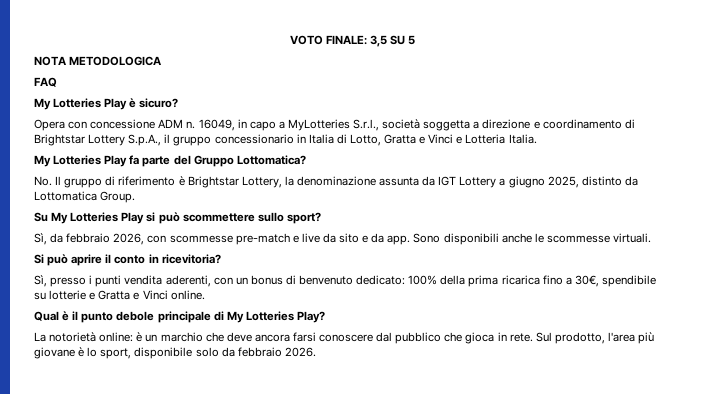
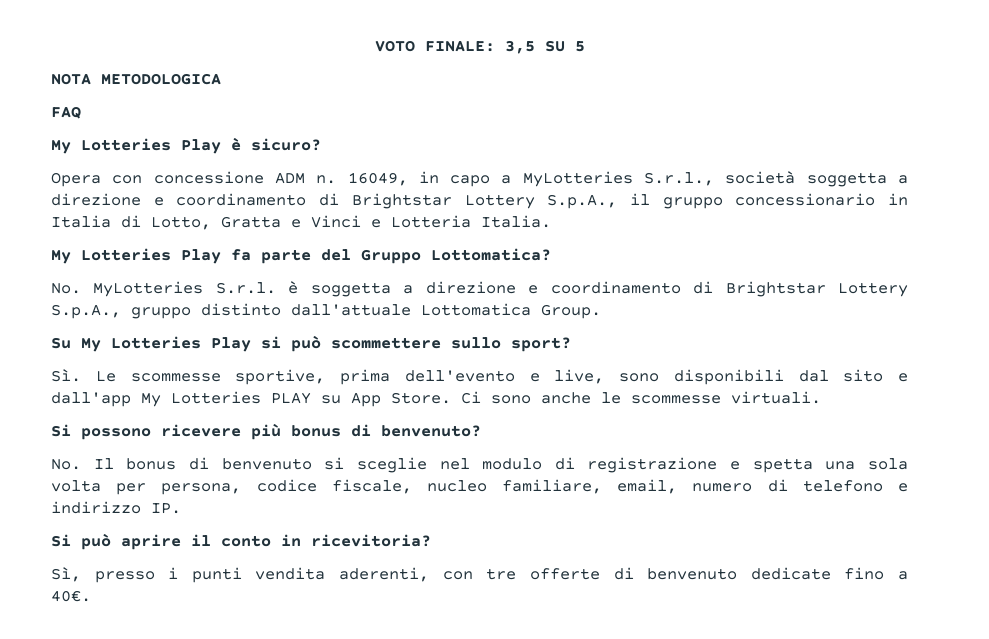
[55,176,638,188] Il gruppo di riferimento è Brightstar Lottery, la denominazione assunta da IGT Lottery a giugno 2025, distinto da -> [93,281,908,297] [51,303,411,319] MyLotteries S.r.l. è soggetta a direzione e coordinamento di Brightstar Lottery S.p.A., gruppo distinto dall'attuale
[34,233,651,245] Sì, da febbraio 2026, con scommesse pre-match e live da sito e da app. Sono disponibili anche le scommesse virtuali. -> [51,369,908,385] [51,391,821,407] [51,423,481,440] [51,457,908,473] [51,479,908,495] [51,501,181,514] Sì. Le scommesse sportive, prima dell'evento e live, sono disponibili dal sito e dall'app My Lotteries PLAY su App Store. Ci sono anche le scommesse virtuali. // Si possono ricevere più bonus di benvenuto? // No. Il bonus di benvenuto si sceglie nel modulo di registrazione e spetta una sola volta per persona, codice fiscale, nucleo familiare, email, numero di telefono e indirizzo IP.
[235,275,656,287] [34,290,205,300] [34,311,325,323] [34,332,655,344] [34,347,316,359] un bonus di benvenuto dedicato: 100% della prima ricarica fino a 30€, spendibile su lotterie e Gratta e Vinci online. // Qual è il punto debole principale di My Lotteries Play? // La notorietà online: è un marchio che deve ancora farsi conoscere dal pubblico che gioca in rete. Sul prodotto, l'area più giovane è lo sport, disponibile solo da febbraio 2026. -> [486,567,909,580] [51,590,91,602] tre offerte di benvenuto dedicate fino a 40€.

